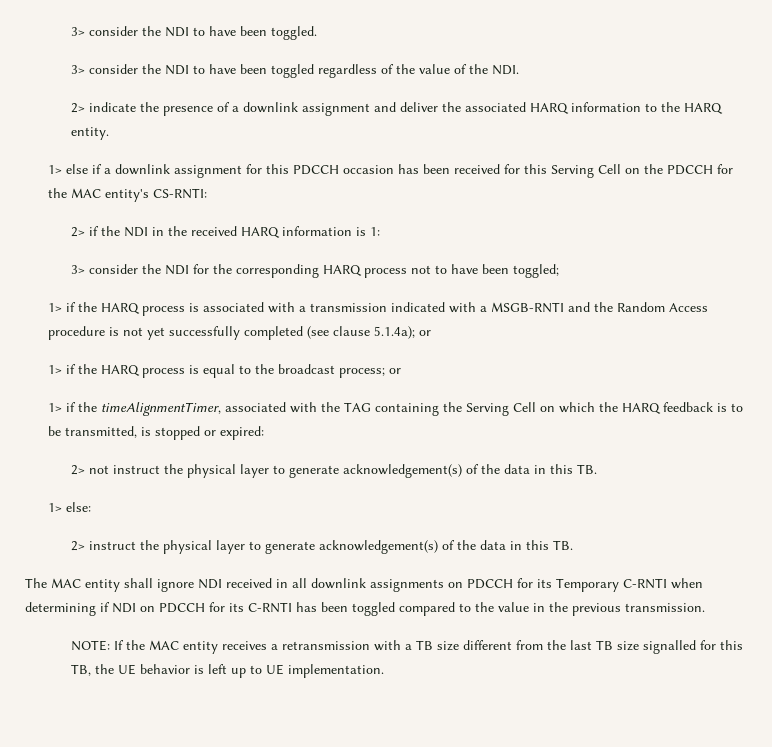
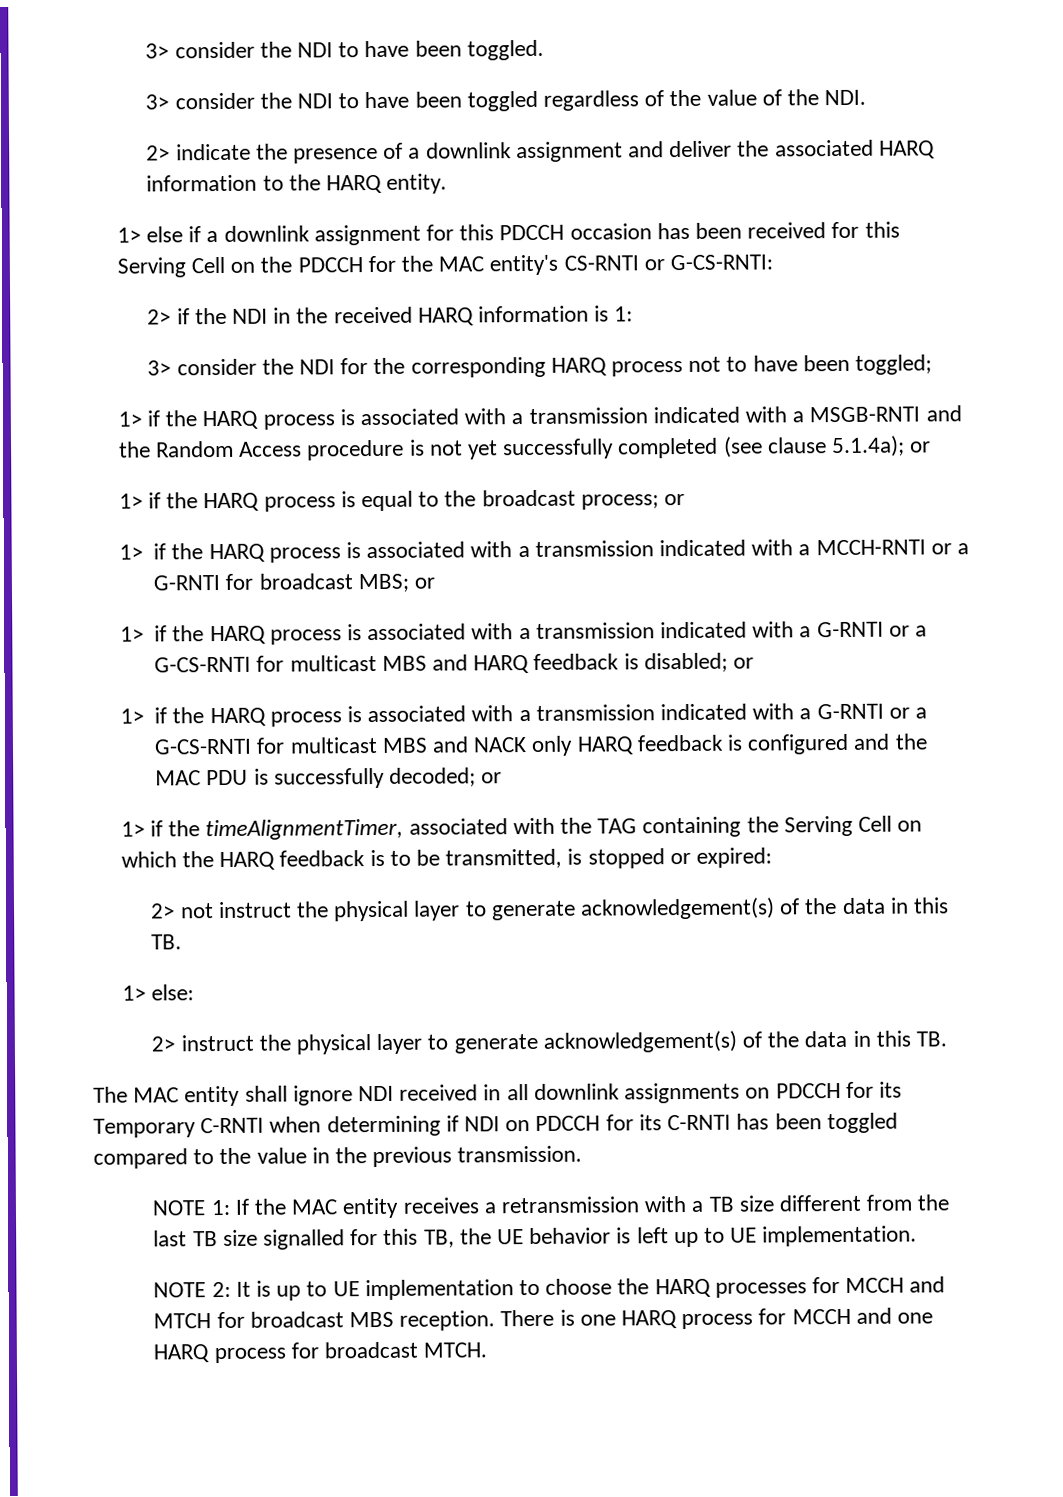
[152,188,207,199] CS-RNTI: -> [563,254,773,271] CS-RNTI or G-CS-RNTI:
(401, 371) none -> [118,539,970,563] [153,573,435,593] [119,621,928,645] [154,652,755,674] [119,703,928,727] [154,733,928,756] [155,767,503,789] // 1> if the HARQ process is associated with a transmission indicated with a MCCH-RNTI or a G-RNTI for broadcast MBS; or // 1> if the HARQ process is associated with a transmission indicated with a G-RNTI or a G-CS-RNTI for multicast MBS and HARQ feedback is disabled; or // 1> if the HARQ process is associated with a transmission indicated with a G-RNTI or a G-CS-RNTI for multicast MBS and NACK only HARQ feedback is configured and the MAC PDU is successfully decoded; or
[70,640,110,651] NOTE: -> [152,1199,231,1216] NOTE 1:
(384, 671) none -> [153,1276,946,1301] [153,1307,934,1331] [153,1341,488,1364] // NOTE 2: It is up to UE implementation to choose the HARQ processes for MCCH and MTCH for broadcast MBS reception. There is one HARQ process for MCCH and one HARQ process for broadcast MTCH.

